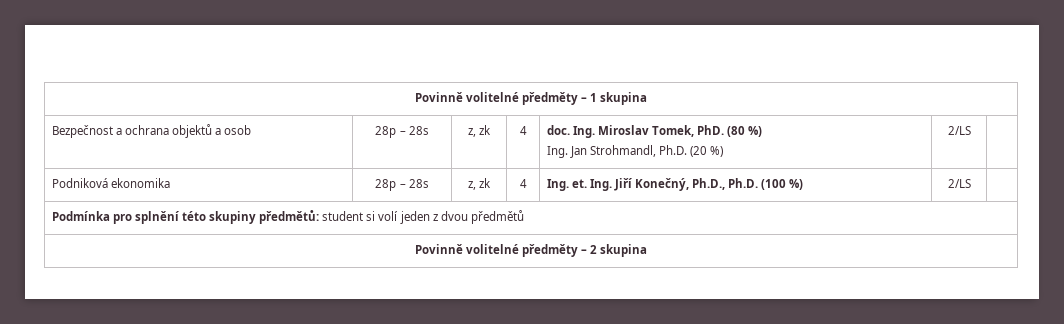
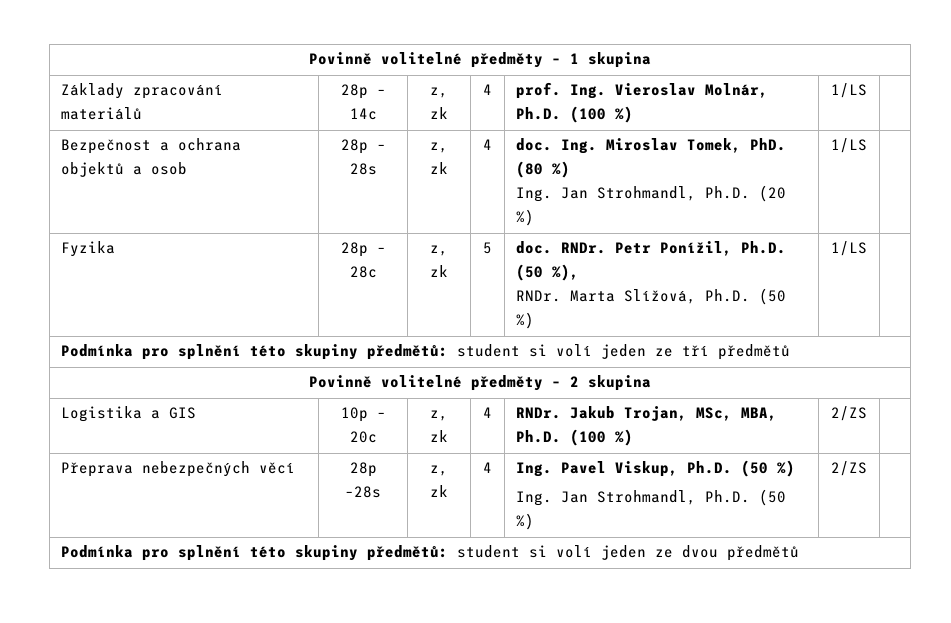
(648, 98) none -> [60,83,223,99] [60,107,142,120] [340,84,386,99] [349,108,377,120] [430,87,448,98] [430,107,448,119] [483,84,492,95] [515,82,768,99] [515,106,633,123] [830,83,867,98] // Základy zpracování materiálů | 28p – 14c | z, zk | 4 | prof. Ing. Vieroslav Molnár, Ph.D. (100 %) | 1/LS |
[947,126,971,135] [51,178,170,188] [375,179,429,191] [467,178,492,190] [519,179,527,188] [546,178,804,191] [947,179,971,188] 2/LS | // Podniková ekonomika | 28p – 28s | z, zk | 4 | Ing. et. Ing. Jiří Konečný, Ph.D., Ph.D. (100 %) | 2/LS -> [830,138,867,153] [60,241,115,257] [340,242,386,257] [349,266,377,278] [430,245,448,256] [430,265,448,277] [483,242,492,254] [515,241,786,256] [515,264,579,281] [515,288,786,305] [515,312,534,329] [830,241,867,256] 1/LS | // Fyzika | 28p – 28c | z, zk | 5 | doc. RNDr. Petr Ponížil, Ph.D. (50 %), // RNDr. Marta Slížová, Ph.D. (50 %) | 1/LS
[432,211,468,221] z dvou -> [654,345,709,357] ze tří
(648, 250) none -> [60,406,196,422] [340,407,386,422] [349,431,377,443] [430,410,448,421] [430,430,448,442] [483,407,492,418] [515,406,777,421] [515,429,633,446] [830,406,867,421] [60,461,295,477] [349,462,377,477] [345,486,381,498] [430,465,448,476] [430,485,448,497] [483,462,492,473] [515,460,795,477] [515,489,786,506] [515,513,534,530] [830,461,867,476] [60,545,799,561] // Logistika a GIS | 10p – 20c | z, zk | 4 | RNDr. Jakub Trojan, MSc, MBA, Ph.D. (100 %) | 2/ZS | // Přeprava nebezpečných věcí | 28p –28s | z, zk | 4 | Ing. Pavel Viskup, Ph.D. (50 %) // Ing. Jan Strohmandl, Ph.D. (50 %) | 2/ZS | // Podmínka pro splnění této skupiny předmětů: student si volí jeden ze dvou předmětů

